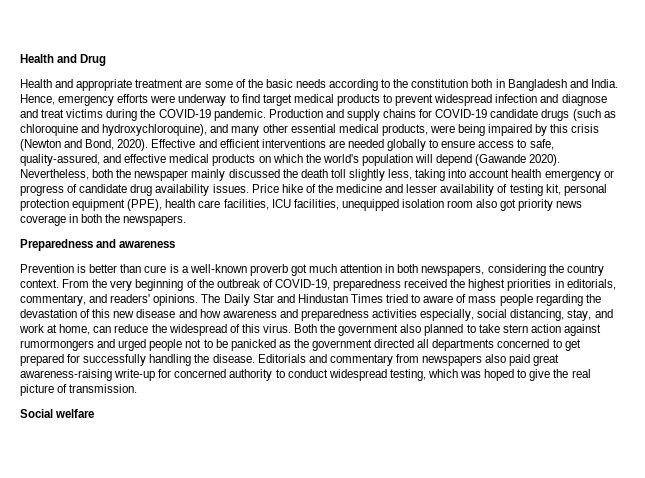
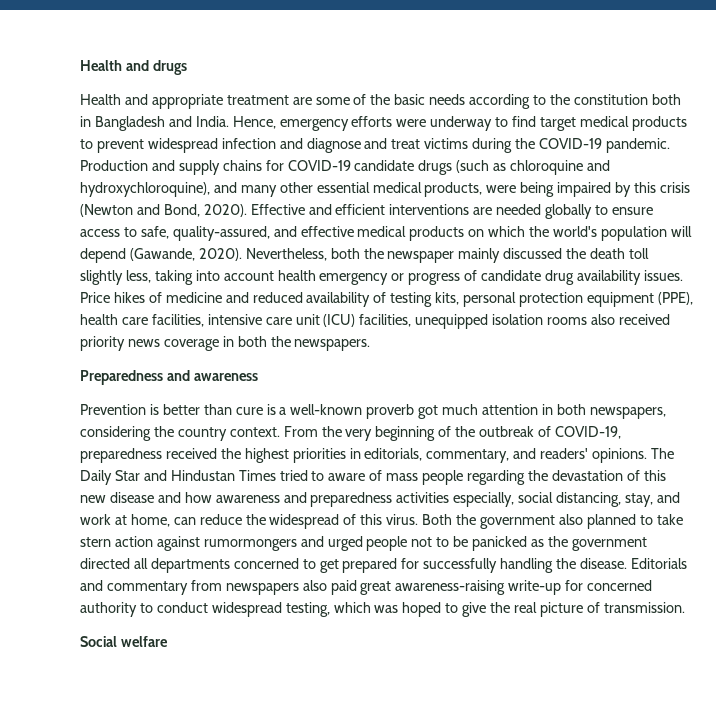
[20,54,107,66] Health and Drug -> [80,60,187,75] Health and drugs
[475,154,527,166] (Gawande -> [129,248,195,261] (Gawande,
[281,184,333,193] hike of the -> [113,292,162,303] hikes of
[406,184,438,193] lesser -> [252,292,303,303] reduced
[545,184,561,195] kit, -> [435,292,460,305] kits,
[271,199,517,211] ICU facilities, unequipped isolation room also got -> [207,314,670,329] intensive care unit (ICU) facilities, unequipped isolation rooms also received

